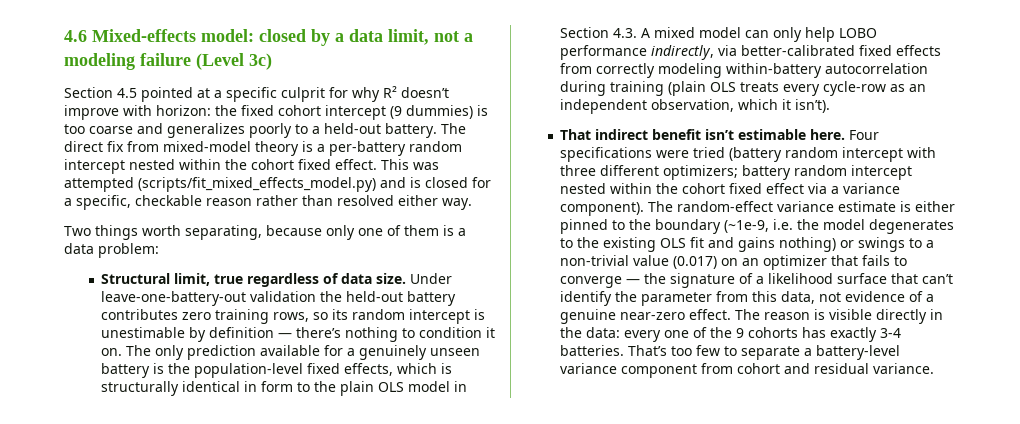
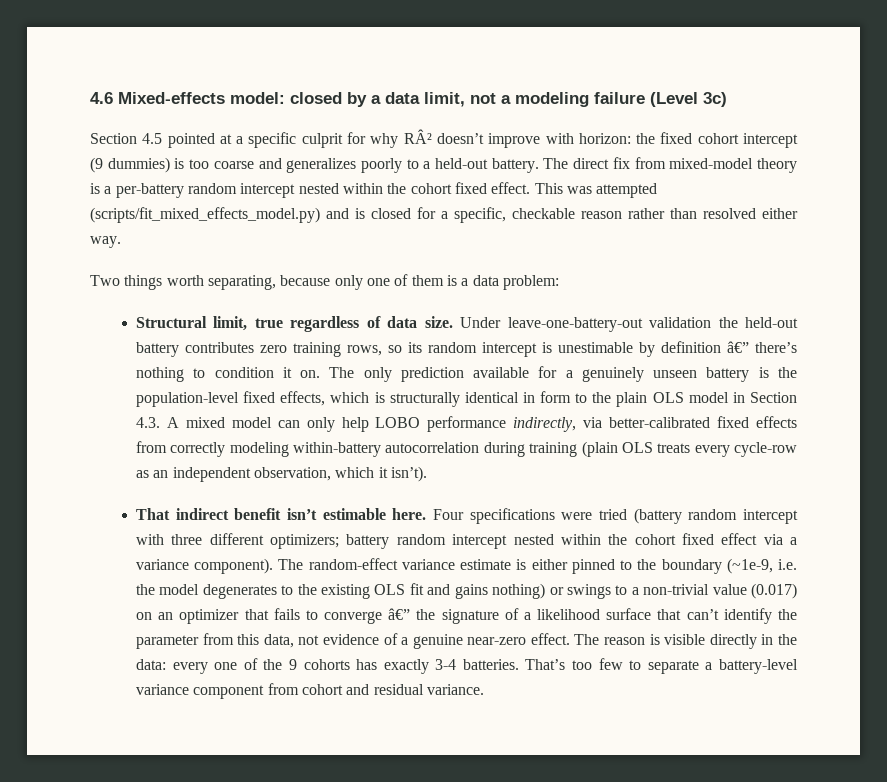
[383,86,397,98] R² -> [403,129,432,144] RÂ²
[278,333,293,338] — -> [726,341,749,353] â€”
[626,279,641,284] — -> [388,608,411,620] â€”

